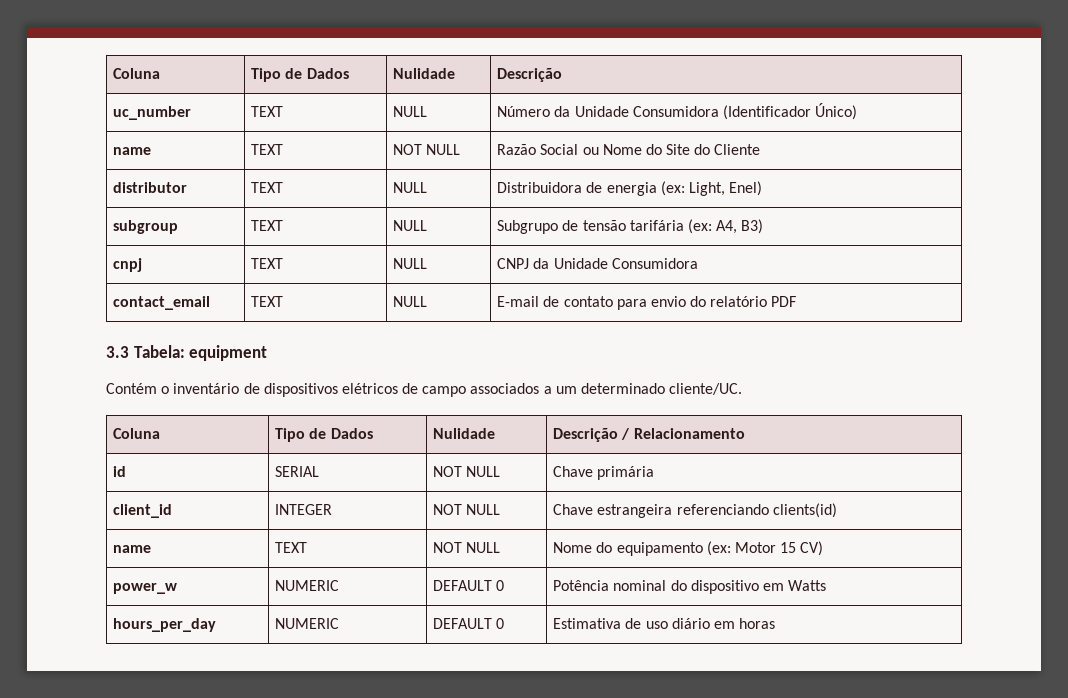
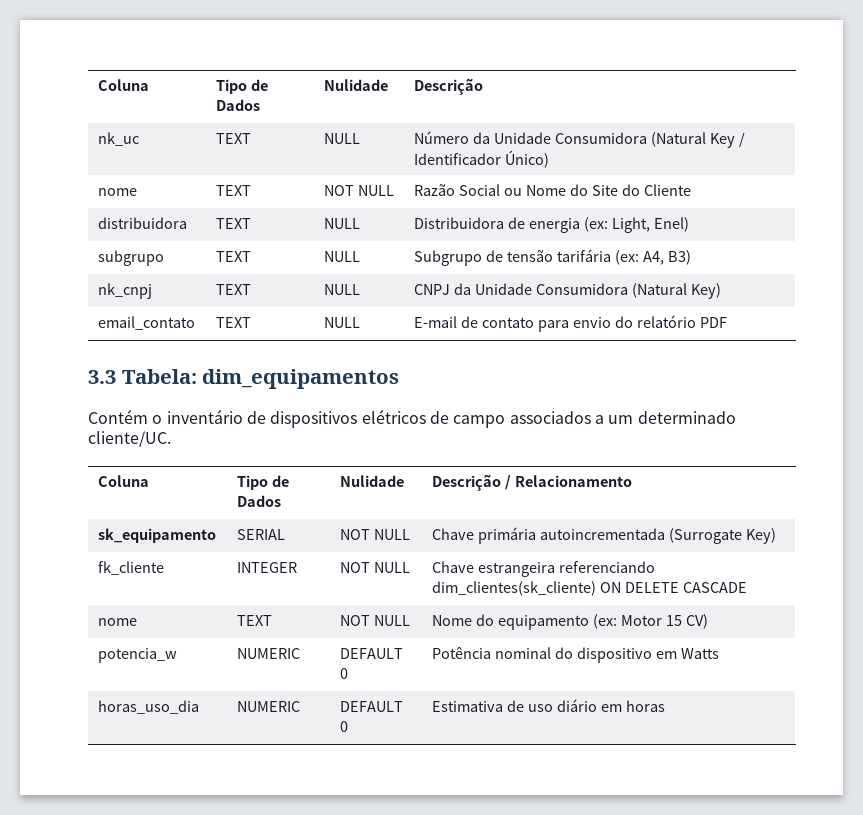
[113,106,192,120] uc_number -> [98,132,140,146] nk_uc
[722,105,811,120] (Identificador -> [650,132,745,148] [414,153,502,165] (Natural Key / Identificador
[113,147,152,155] name -> [98,188,138,196] nome
[113,182,188,193] distributor -> [98,217,188,229] distribuidora
[113,220,179,234] subgroup -> [98,250,165,266] subgrupo
[113,258,143,272] cnpj -> [98,283,153,299] nk_cnpj
[113,296,211,310] // contact_email -> [631,283,721,299] [98,316,196,330] (Natural Key) // email_contato
[189,345,268,361] equipment -> [202,369,400,389] dim_equipamentos
[113,466,127,477] id -> [98,528,217,543] sk_equipamento
[113,504,173,518] // client_id -> [540,528,776,544] [98,561,165,575] autoincrementada (Surrogate Key) // fk_cliente
[772,503,837,518] [113,545,152,553] clients(id) // name -> [432,581,747,596] [98,618,138,626] dim_clientes(sk_cliente) ON DELETE CASCADE // nome
[113,583,178,594] power_w -> [98,648,178,663] potencia_w
[113,618,217,632] hours_per_day -> [98,700,200,714] horas_uso_dia

